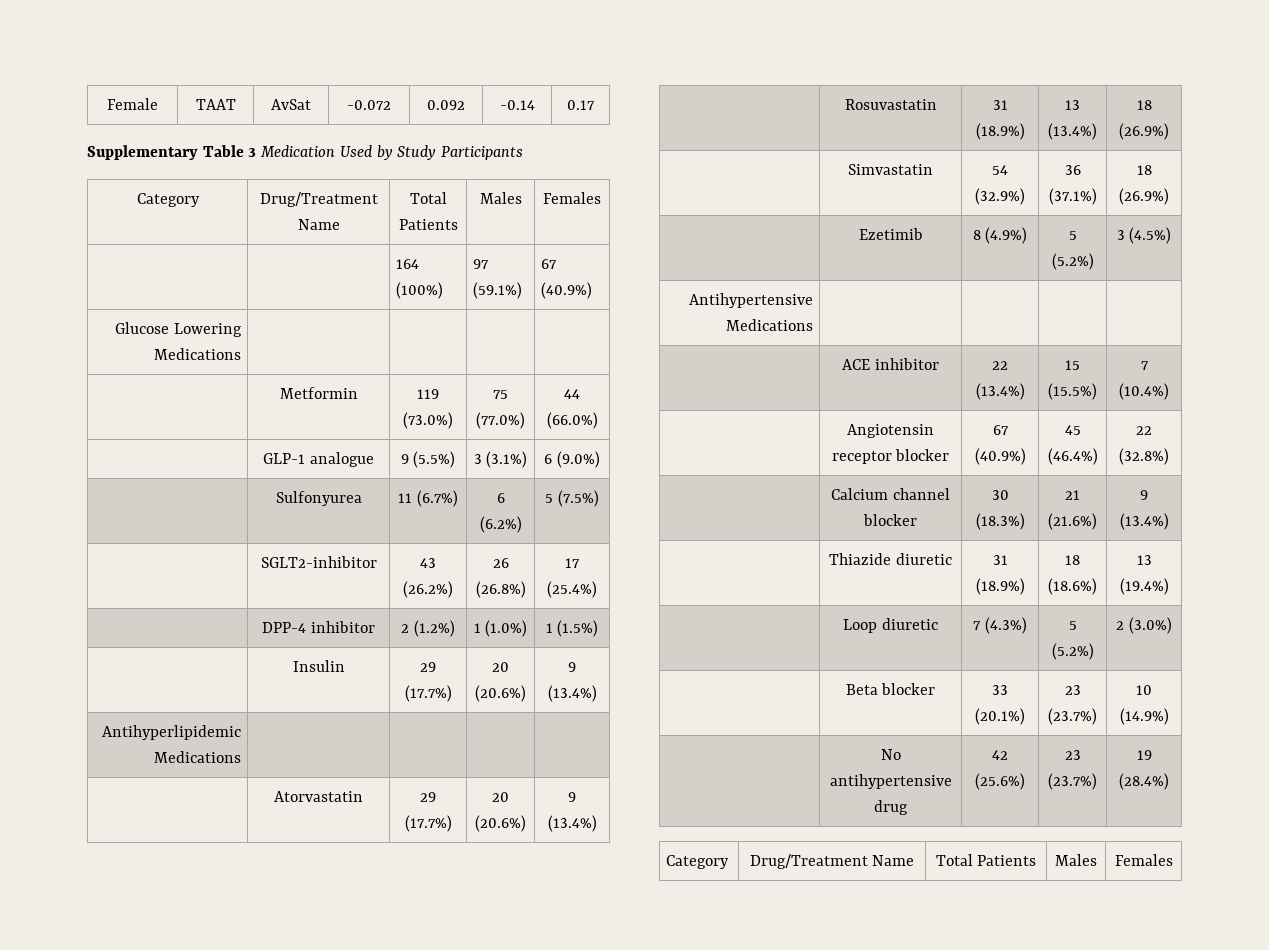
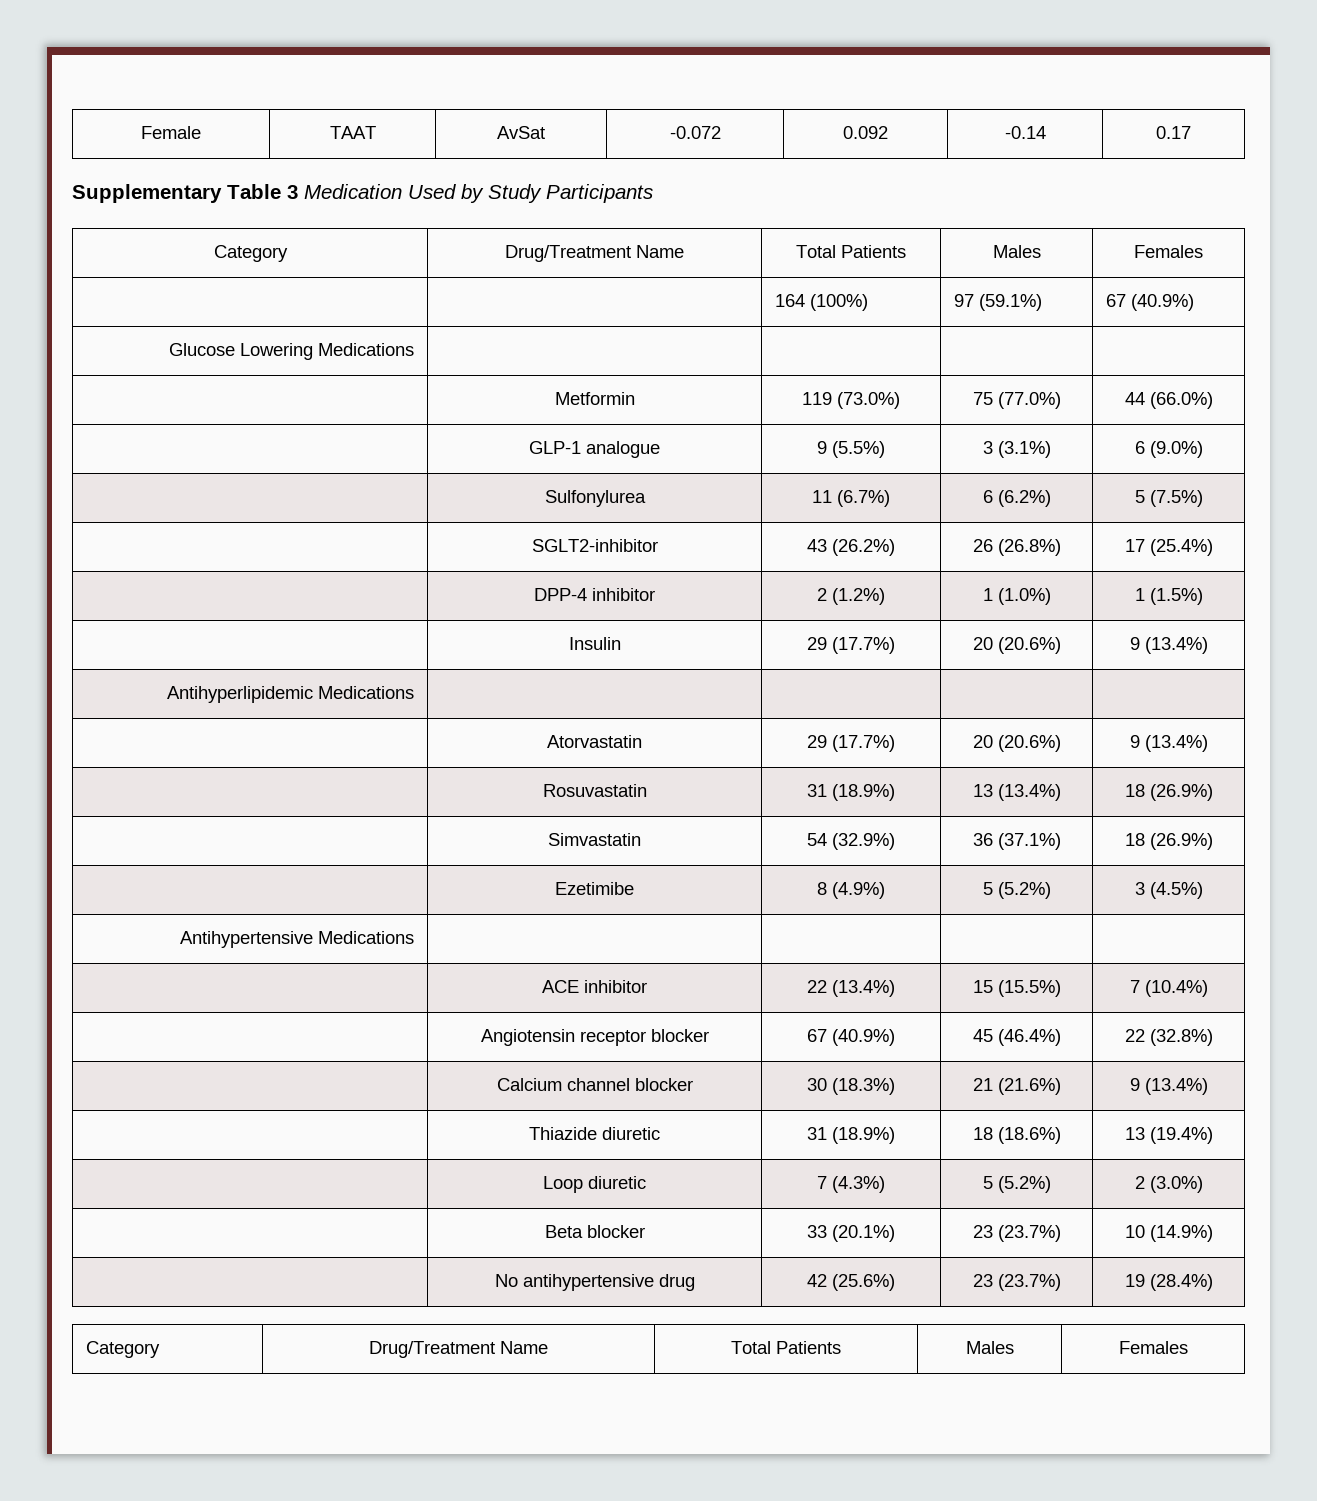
[275,491,362,506] Sulfonyurea -> [544,490,646,507] Sulfonylurea
[858,228,923,240] Ezetimib -> [555,882,634,895] Ezetimibe

